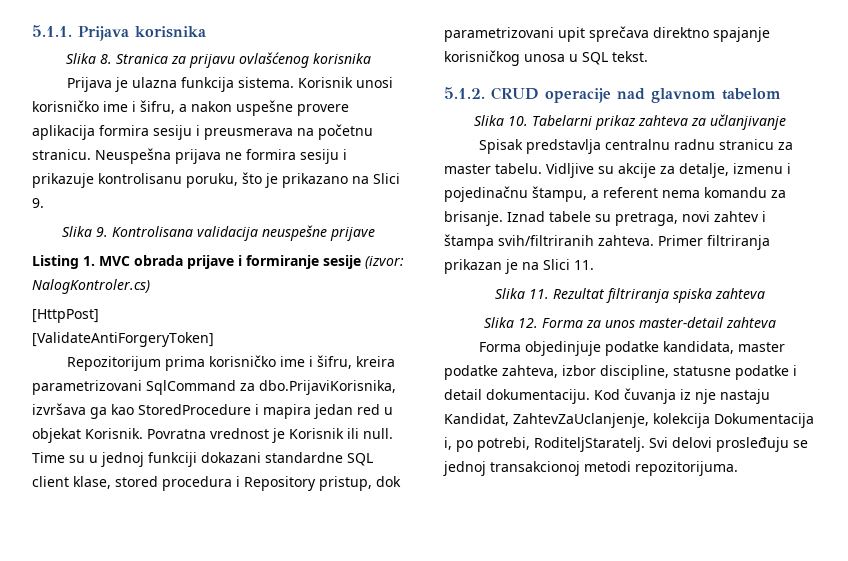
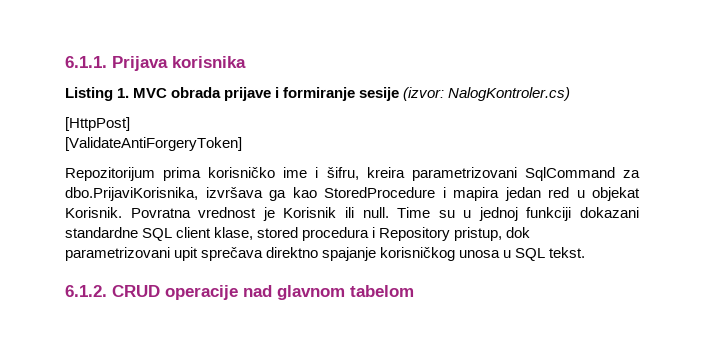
[32,25,72,37] 5.1.1. -> [65,56,107,68] 6.1.1.
[65,52,371,68] [66,77,393,92] [32,100,349,116] [32,124,373,140] [32,148,347,164] [32,172,400,188] [32,198,44,208] [61,225,375,241] // Slika 8. Stranica za prijavu ovlašćenog korisnika // Prijava je ulazna funkcija sistema. Korisnik unosi korisničko ime i šifru, a nakon uspešne provere aplikacija formira sesiju i preusmerava na početnu stranicu. Neuspešna prijava ne formira sesiju i prikazuje kontrolisanu poruku, što je prikazano na Slici 9. // Slika 9. Kontrolisana validacija neuspešne prijave -> (246, 62) none
[444,87,485,99] 5.1.2. -> [65,285,107,297] 6.1.2.
[474,114,786,130] [478,139,793,154] [444,163,791,178] [444,186,786,202] [444,211,766,226] [444,234,770,250] [444,259,594,274] [495,288,765,303] [484,317,776,328] [478,341,785,356] [444,365,797,380] [444,388,770,404] [444,413,814,428] [444,437,808,452] [443,461,738,476] // Slika 10. Tabelarni prikaz zahteva za učlanjivanje // Spisak predstavlja centralnu radnu stranicu za master tabelu. Vidljive su akcije za detalje, izmenu i pojedinačnu štampu, a referent nema komandu za brisanje. Iznad tabele su pretraga, novi zahtev i štampa svih/filtriranih zahteva. Primer filtriranja prikazan je na Slici 11. // Slika 11. Rezultat filtriranja spiska zahteva // Slika 12. Forma za unos master-detail zahteva // Forma objedinjuje podatke kandidata, master podatke zahteva, izbor discipline, statusne podatke i detail dokumentaciju. Kod čuvanja iz nje nastaju Kandidat, ZahtevZaUclanjenje, kolekcija Dokumentacija i, po potrebi, RoditeljStaratelj. Svi delovi prosleđuju se jednoj transakcionoj metodi repozitorijuma. -> (414, 291) none

